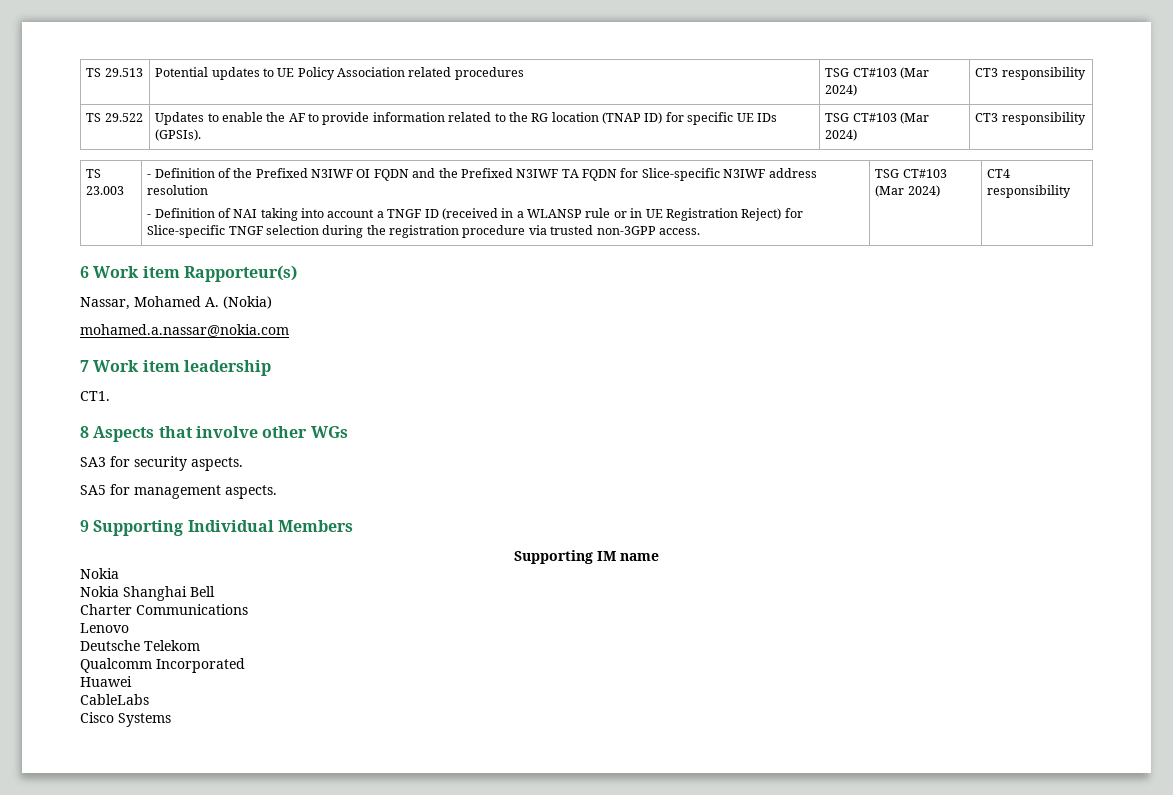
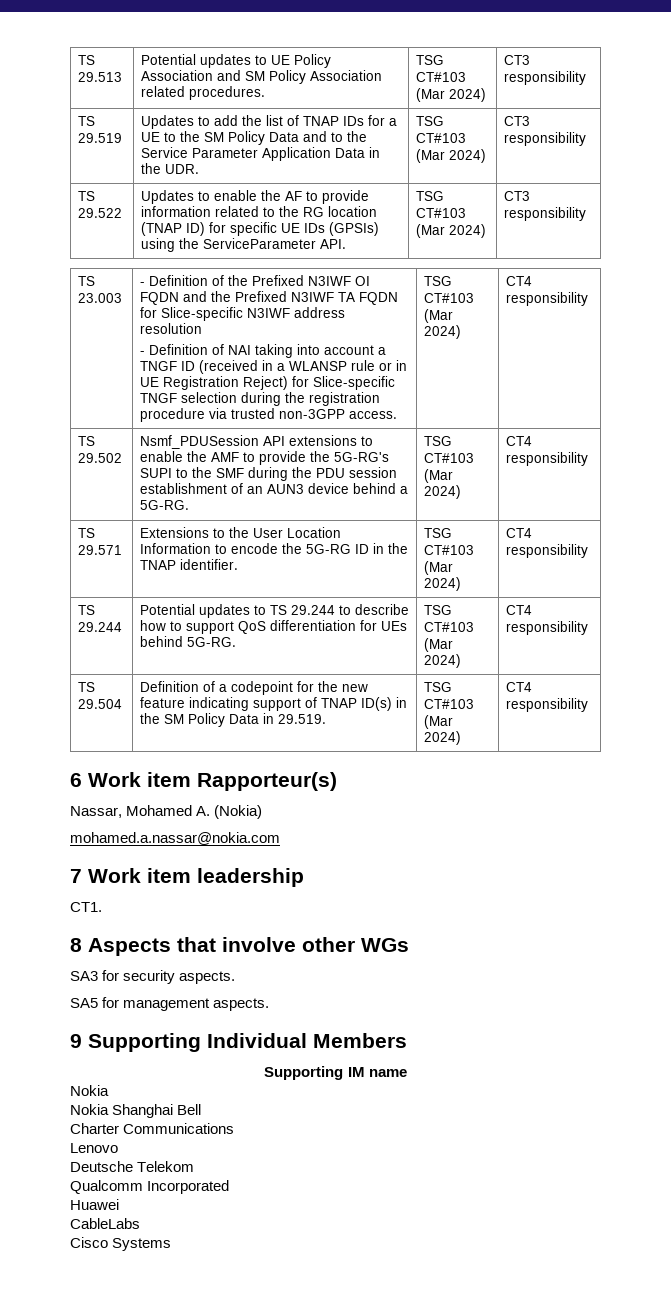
[408,67,524,80] related procedures -> [216,70,382,84] [140,86,265,100] [415,55,444,65] [415,72,466,82] [415,88,486,102] [503,55,530,65] [503,71,586,85] [77,116,95,126] [77,133,122,143] [140,115,397,129] [140,131,367,145] [140,147,380,161] [140,163,199,174] and SM Policy Association related procedures. | TSG CT#103 (Mar 2024) | CT3 responsibility // TS 29.519 | Updates to add the list of TNAP IDs for a UE to the SM Policy Data and to the Service Parameter Application Data in the UDR.
[155,129,202,141] (GPSIs). -> [328,222,379,236] [140,238,346,252] (GPSIs) using the ServiceParameter API.
(1072, 191) none -> [77,436,95,446] [77,453,122,463] [139,435,373,449] [139,451,389,465] [139,467,397,481] [139,483,408,494] [139,500,189,510] [423,436,452,446] [423,453,474,463] [423,469,453,483] [423,485,461,499] [505,436,532,446] [505,452,588,466] [77,528,95,538] [77,545,122,555] [139,527,341,538] [139,543,408,554] [139,559,238,570] [423,528,452,538] [423,545,474,555] [423,561,453,575] [423,577,461,591] [505,528,532,538] [505,544,588,558] [77,605,95,615] [77,622,122,632] [139,604,409,618] [139,620,407,634] [139,636,236,647] [423,605,452,615] [423,622,474,632] [423,638,453,652] [423,654,461,668] [505,605,532,615] [505,621,588,635] [77,682,95,692] [77,699,122,709] [139,681,368,695] [139,697,407,711] [139,713,326,727] [423,682,452,692] [423,699,474,709] [423,715,453,729] [423,731,461,745] [505,682,532,692] [505,698,588,712] // TS 29.502 | Nsmf_PDUSession API extensions to enable the AMF to provide the 5G-RG's SUPI to the SMF during the PDU session establishment of an AUN3 device behind a 5G-RG. | TSG CT#103 (Mar 2024) | CT4 responsibility // TS 29.571 | Extensions to the User Location Information to encode the 5G-RG ID in the TNAP identifier. | TSG CT#103 (Mar 2024) | CT4 responsibility // TS 29.244 | Potential updates to TS 29.244 to describe how to support QoS differentiation for UEs behind 5G-RG. | TSG CT#103 (Mar 2024) | CT4 responsibility // TS 29.504 | Definition of a codepoint for the new feature indicating support of TNAP ID(s) in the SM Policy Data in 29.519. | TSG CT#103 (Mar 2024) | CT4 responsibility

